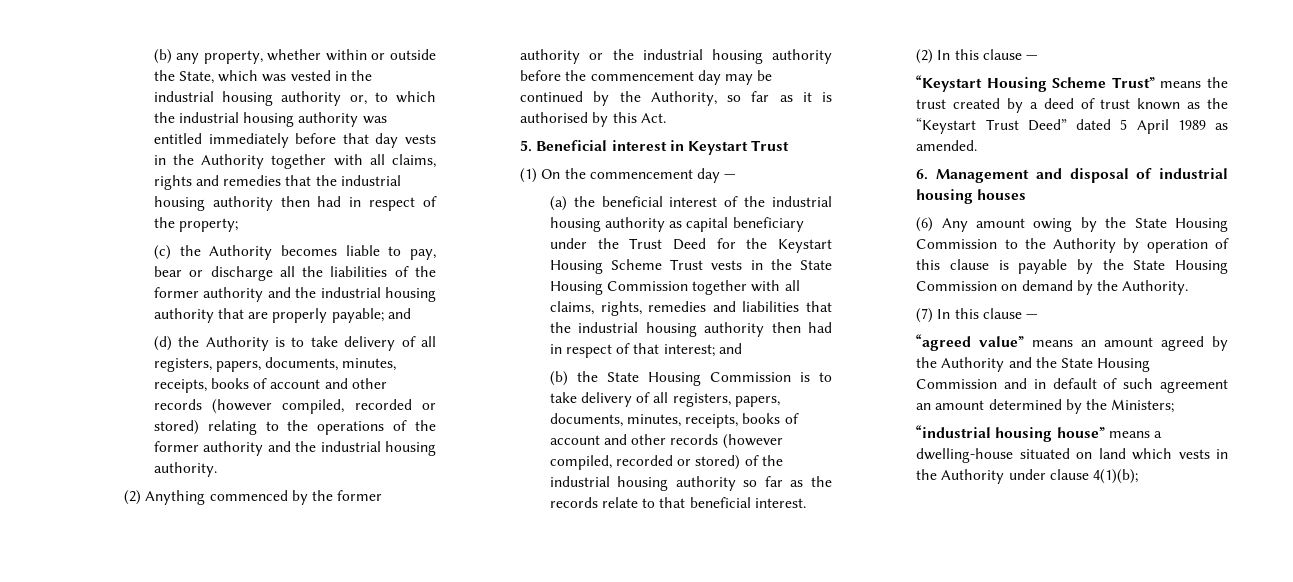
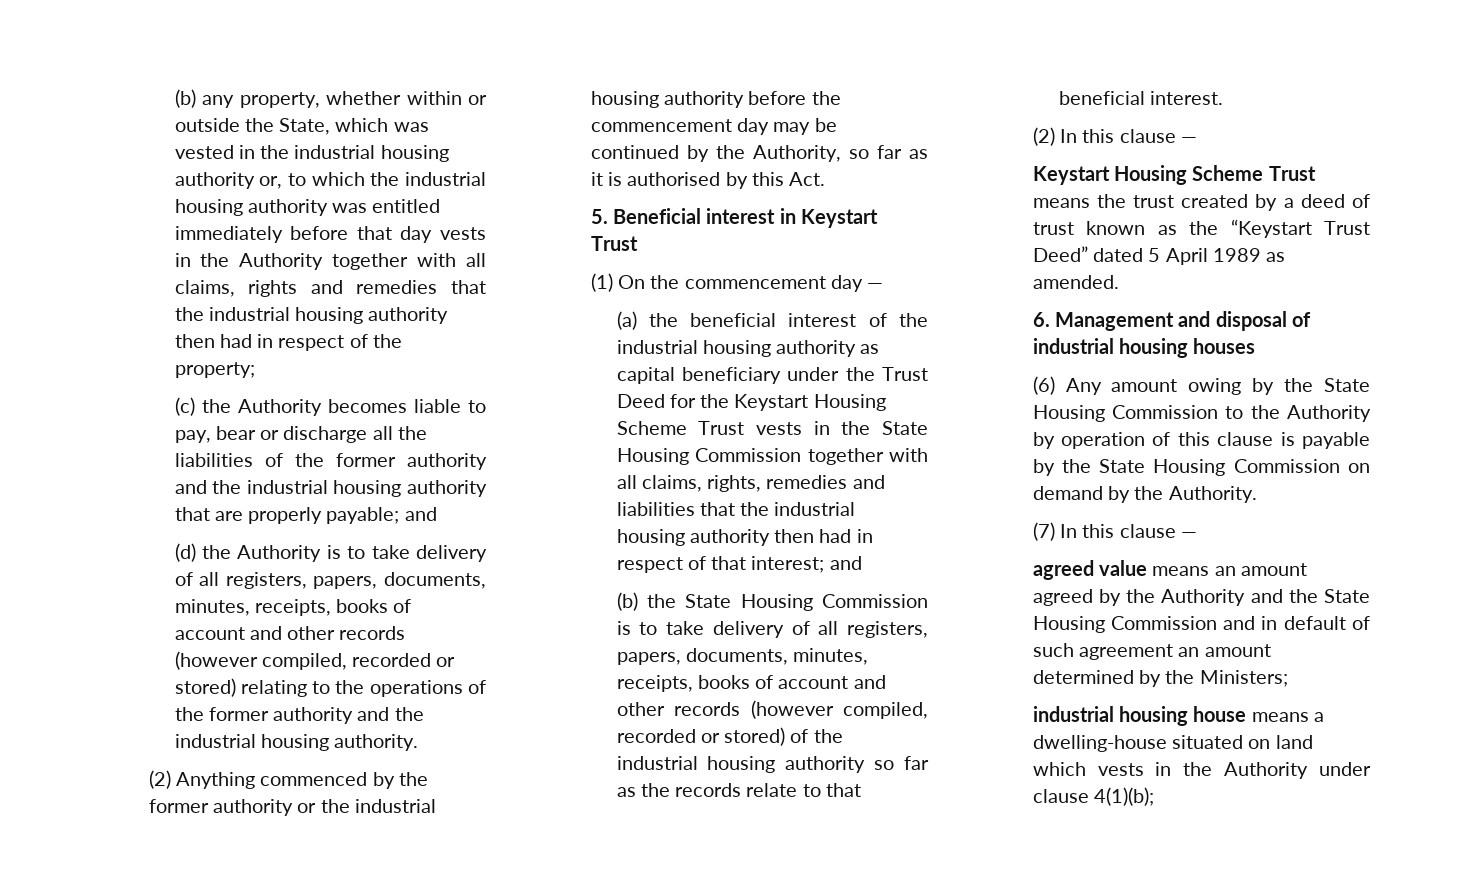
[916,75,1155,92] “Keystart Housing Scheme Trust” -> [1032,165,1316,185] Keystart Housing Scheme Trust
[916,334,1025,351] “agreed value” -> [1032,560,1147,580] agreed value
[916,425,1105,442] “industrial housing house” -> [1032,706,1247,726] industrial housing house

